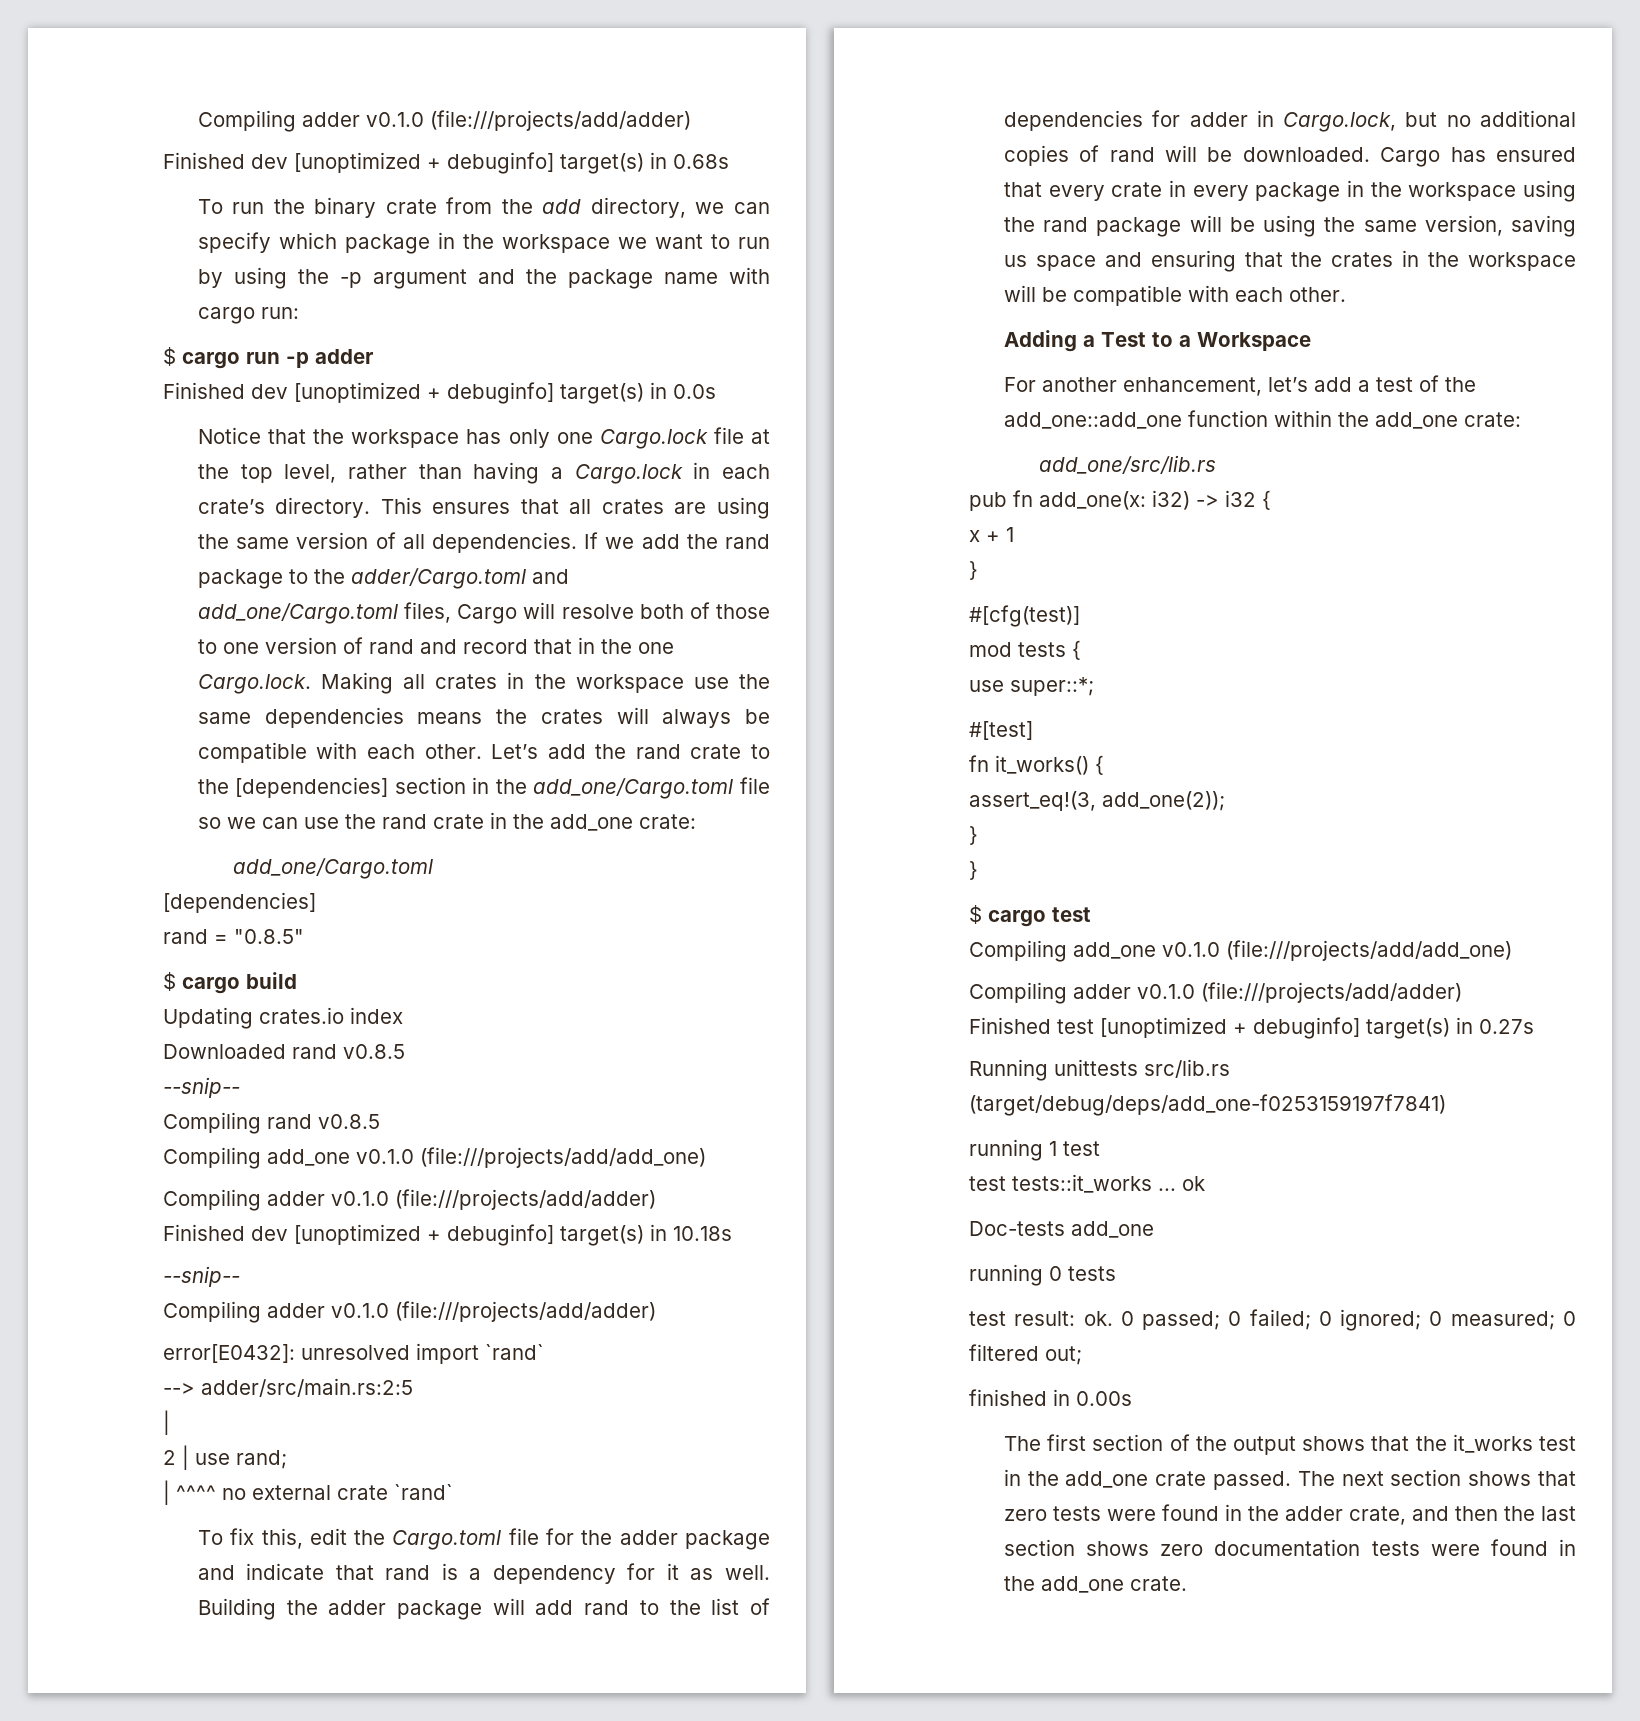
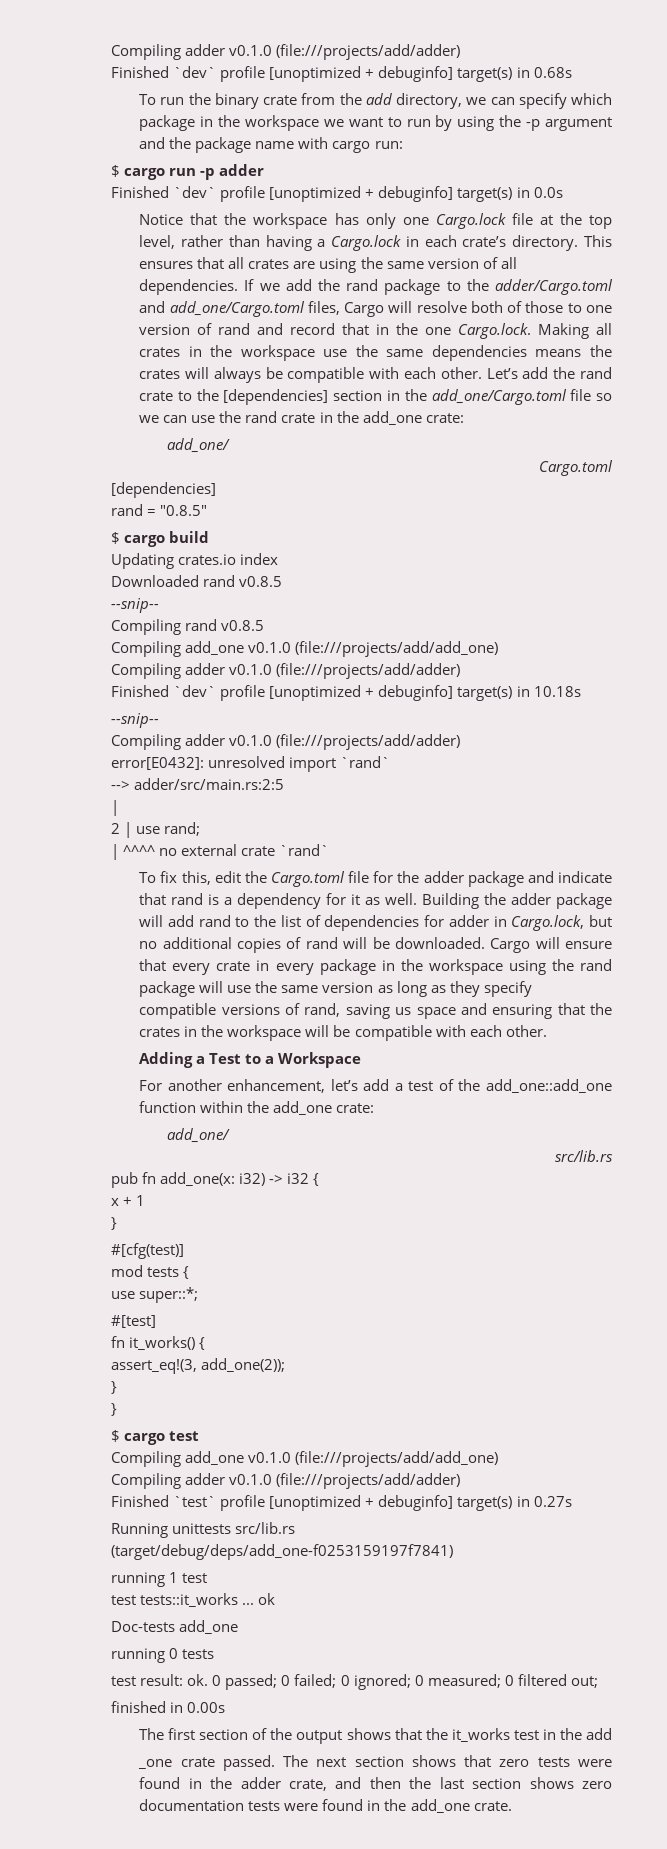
[197,110,691,132] [162,152,288,169] Compiling adder v0.1.0 (file:///projects/add/adder) // Finished dev -> [111,44,461,60] [111,66,266,82] Compiling adder v0.1.0 (file:///projects/add/adder) // Finished `dev` profile
[250,384,288,399] dev -> [173,186,266,202] `dev` profile
[232,858,433,879] add_one/Cargo.toml -> [167,438,231,453] [539,460,613,476] add_one/ // Cargo.toml
[250,1226,288,1241] dev -> [173,685,266,701] `dev` profile
[1450,147,1576,162] has ensured -> [535,937,613,949] will ensure
[1229,215,1503,237] be using the same version, -> [227,981,532,997] [139,1003,341,1019] use the same version as long as they specify compatible versions of rand,
[1038,455,1216,474] add_one/src/lib.rs -> [167,1128,231,1143] [555,1150,613,1162] add_one/ // src/lib.rs
[1056,1019,1094,1034] test -> [173,1495,266,1511] `test` profile
[1065,1471,1149,1488] add_one -> [585,1728,612,1740] [138,1759,173,1769] add // _one

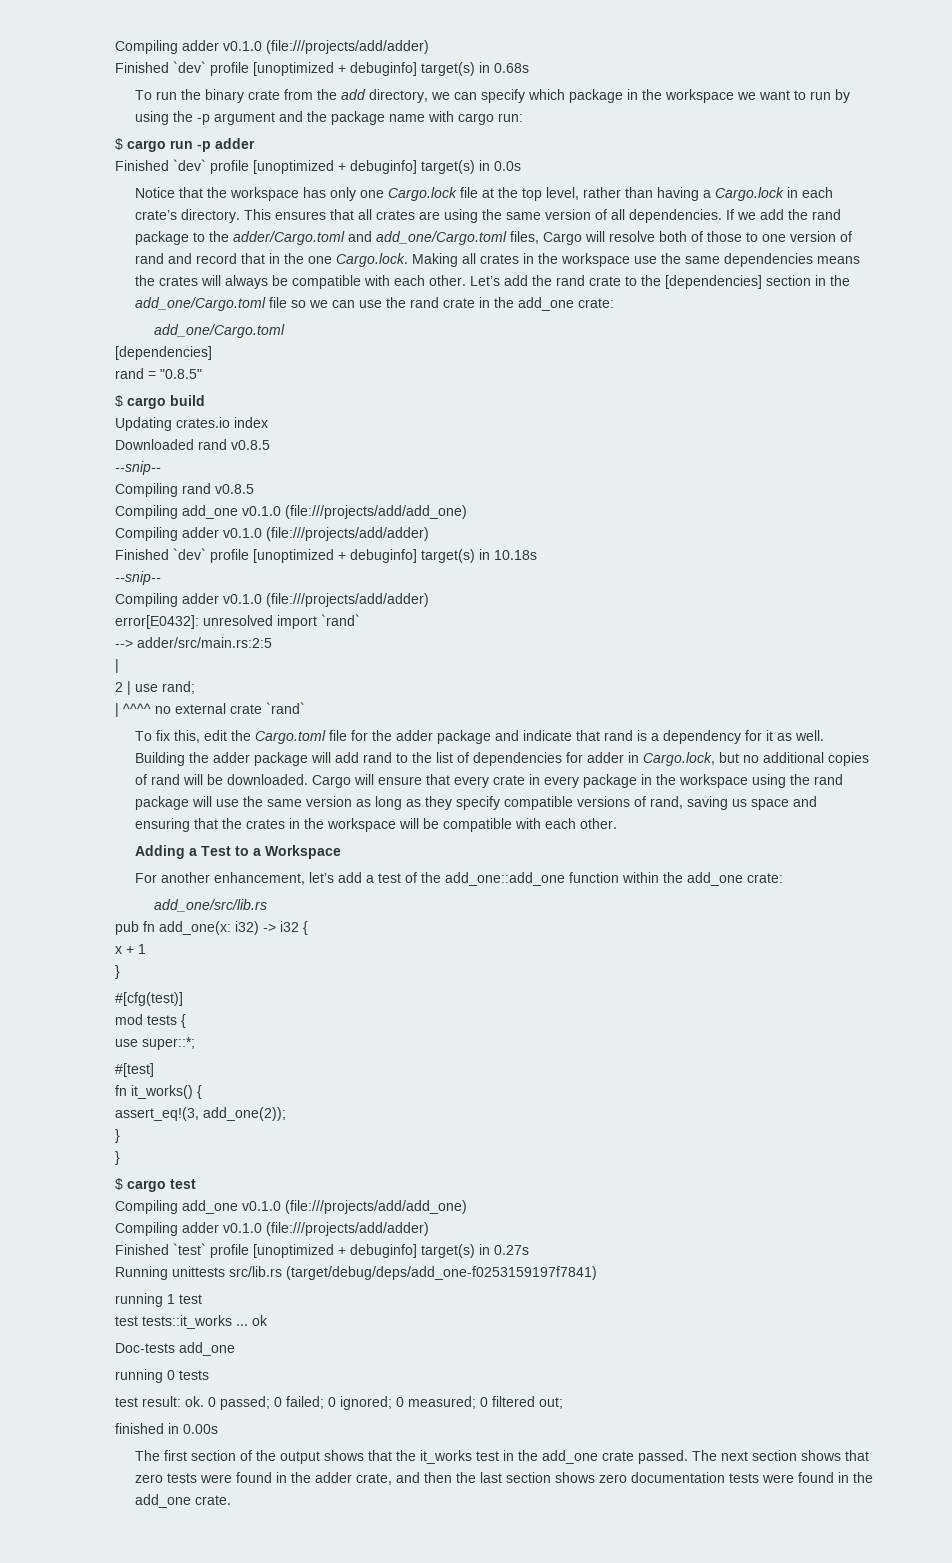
[167,438,231,453] [539,460,613,476] add_one/ // Cargo.toml -> [153,324,285,338] add_one/Cargo.toml
[167,1128,231,1143] [555,1150,613,1162] add_one/ // src/lib.rs -> [153,899,267,912] add_one/src/lib.rs
[585,1728,612,1740] [138,1759,173,1769] add // _one -> [541,1450,598,1464] add_one

